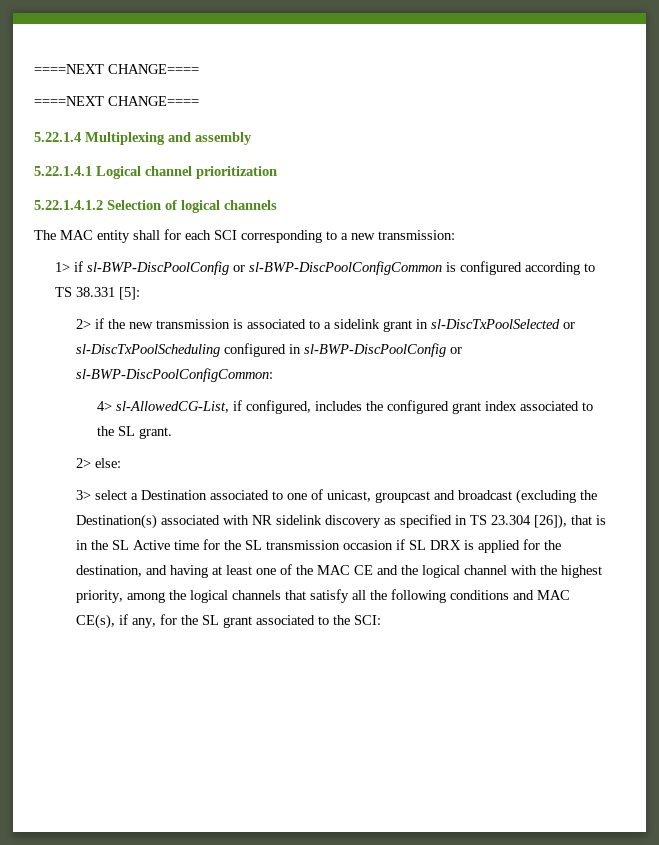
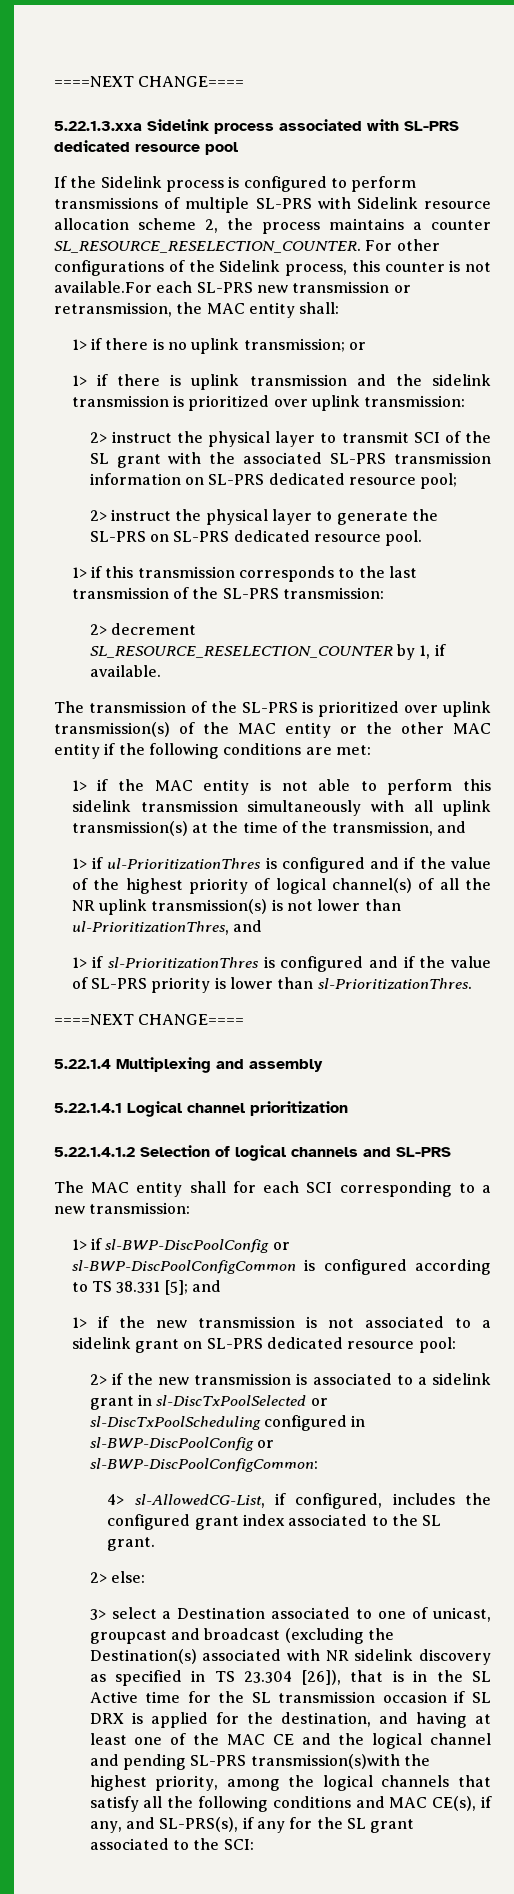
[34,64,199,74] ====NEXT CHANGE==== -> [54,76,245,87] [54,119,459,134] [54,140,238,155] [54,176,417,192] [54,197,492,213] [54,218,491,234] [54,239,440,253] [54,260,491,276] [54,281,411,293] [54,302,340,318] [71,338,367,354] [71,374,492,390] [71,395,466,411] [89,431,492,447] [89,452,491,468] [89,473,458,489] [89,509,438,525] [89,530,423,546] [71,566,418,582] [71,587,385,599] [89,623,196,635] [89,644,446,660] [89,665,161,677] [54,701,491,717] [54,722,491,738] [54,743,371,759] [71,779,492,795] [71,800,492,816] [71,821,467,836] [71,857,492,873] [71,878,491,894] [71,899,401,915] [71,920,263,935] [71,956,492,972] [71,977,472,993] ====NEXT CHANGE==== // 5.22.1.3.xxa Sidelink process associated with SL-PRS dedicated resource pool // If the Sidelink process is configured to perform transmissions of multiple SL-PRS with Sidelink resource allocation scheme 2, the process maintains a counter SL_RESOURCE_RESELECTION_COUNTER. For other configurations of the Sidelink process, this counter is not available.For each SL-PRS new transmission or retransmission, the MAC entity shall: // 1> if there is no uplink transmission; or // 1> if there is uplink transmission and the sidelink transmission is prioritized over uplink transmission: // 2> instruct the physical layer to transmit SCI of the SL grant with the associated SL-PRS transmission information on SL-PRS dedicated resource pool; // 2> instruct the physical layer to generate the SL-PRS on SL-PRS dedicated resource pool. // 1> if this transmission corresponds to the last transmission of the SL-PRS transmission: // 2> decrement SL_RESOURCE_RESELECTION_COUNTER by 1, if available. // The transmission of the SL-PRS is prioritized over uplink transmission(s) of the MAC entity or the other MAC entity if the following conditions are met: // 1> if the MAC entity is not able to perform this sidelink transmission simultaneously with all uplink transmission(s) at the time of the transmission, and // 1> if ul-PrioritizationThres is configured and if the value of the highest priority of logical channel(s) of all the NR uplink transmission(s) is not lower than ul-PrioritizationThres, and // 1> if sl-PrioritizationThres is configured and if the value of SL-PRS priority is lower than sl-PrioritizationThres.
(277, 205) none -> [363,1147,451,1157] and SL-PRS
[118,287,140,300] [5]: -> [164,1280,222,1295] [71,1316,492,1328] [71,1337,456,1353] [5]; and // 1> if the new transmission is not associated to a sidelink grant on SL-PRS dedicated resource pool:
[510,565,537,575] with -> [89,1754,400,1770] and pending SL-PRS transmission(s)with
(156, 623) none -> [125,1817,285,1833] and SL-PRS(s), if any

